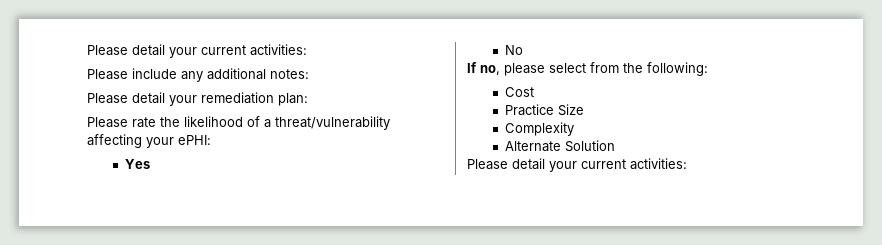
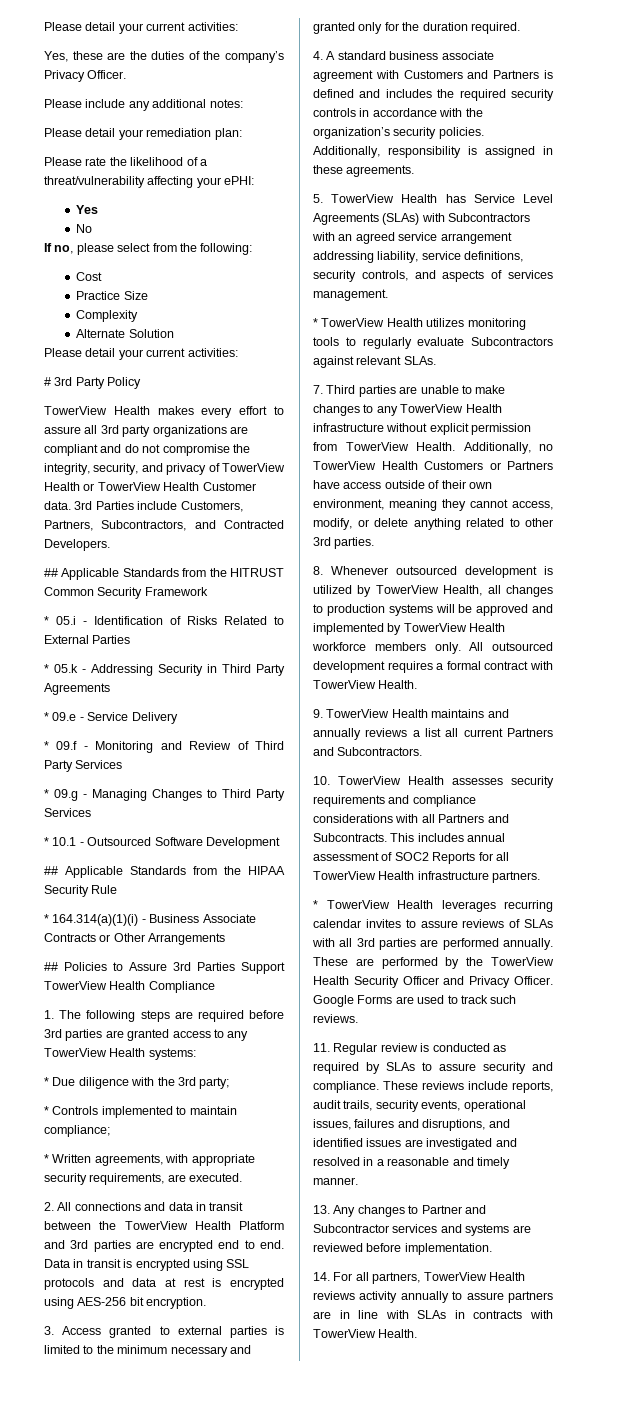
[87,44,307,58] Please detail your current activities: -> [44,22,238,34] [44,51,284,63] [44,70,127,82] Please detail your current activities: // Yes, these are the duties of the company’s Privacy Officer.
(687, 164) none -> [44,377,142,389] [44,406,284,418] [44,425,248,437] [44,444,250,456] [44,463,285,475] [44,482,256,491] [44,501,243,512] [44,520,284,531] [44,539,110,551] [44,568,284,580] [44,587,208,599] [44,616,284,625] [44,635,131,644] [44,664,285,676] [44,683,110,695] [44,712,178,724] [44,741,284,753] [44,760,123,772] [44,789,285,801] [44,808,91,817] [44,837,280,849] [44,866,285,878] [44,885,118,897] [44,914,256,926] [44,933,226,945] [44,962,285,974] [44,981,215,993] [44,1010,284,1022] [44,1029,249,1041] [44,1048,196,1060] [44,1077,230,1089] [44,1106,237,1118] [44,1125,110,1137] [44,1154,255,1166] [44,1173,243,1185] [44,1202,244,1211] [44,1221,284,1230] [44,1240,284,1252] [44,1259,250,1271] [44,1278,284,1290] [44,1297,207,1309] [44,1326,284,1338] [44,1345,251,1357] [313,22,520,34] [313,51,494,60] [313,70,553,82] [313,89,554,101] [313,108,483,117] [313,127,484,139] [313,146,553,158] [313,165,415,177] [313,194,553,203] [313,213,531,225] [312,232,512,244] [313,251,524,263] [313,270,553,282] [313,289,388,301] [313,318,526,330] [313,337,553,349] [313,356,436,368] [313,385,506,397] [313,404,502,416] [313,423,532,435] [313,442,553,454] [313,461,553,470] [313,480,492,489] [313,499,553,511] [313,518,553,530] [313,537,375,549] [313,566,553,578] [313,585,553,597] [313,604,553,616] [313,623,506,635] [312,642,553,654] [313,661,553,673] [313,680,418,689] [313,709,509,718] [313,728,553,740] [313,747,423,756] [313,776,554,788] [313,795,476,807] [313,814,509,823] [313,833,506,842] [313,852,509,864] [313,871,541,883] [313,900,553,912] [313,919,553,928] [312,938,553,950] [313,957,554,969] [313,976,553,988] [313,995,517,1007] [313,1014,358,1023] [313,1043,506,1055] [313,1062,553,1074] [313,1081,553,1093] [313,1100,526,1112] [313,1119,510,1131] [313,1138,517,1150] [313,1157,510,1169] [313,1177,358,1185] [313,1205,486,1217] [313,1224,531,1236] [313,1243,492,1255] [313,1272,525,1284] [313,1291,553,1303] [313,1310,553,1319] [313,1329,418,1338] // # 3rd Party Policy // TowerView Health makes every effort to assure all 3rd party organizations are compliant and do not compromise the integrity, security, and privacy of TowerView Health or TowerView Health Customer data. 3rd Parties include Customers, Partners, Subcontractors, and Contracted Developers. // ## Applicable Standards from the HITRUST Common Security Framework // * 05.i - Identification of Risks Related to External Parties // * 05.k - Addressing Security in Third Party Agreements // * 09.e - Service Delivery // * 09.f - Monitoring and Review of Third Party Services // * 09.g - Managing Changes to Third Party Services // * 10.1 - Outsourced Software Development // ## Applicable Standards from the HIPAA Security Rule // * 164.314(a)(1)(i) - Business Associate Contracts or Other Arrangements // ## Policies to Assure 3rd Parties Support TowerView Health Compliance // 1. The following steps are required before 3rd parties are granted access to any TowerView Health systems: // * Due diligence with the 3rd party; // * Controls implemented to maintain compliance; // * Written agreements, with appropriate security requirements, are executed. // 2. All connections and data in transit between the TowerView Health Platform and 3rd parties are encrypted end to end. Data in transit is encrypted using SSL protocols and data at rest is encrypted using AES-256 bit encryption. // 3. Access granted to external parties is limited to the minimum necessary and granted only for the duration required. // 4. A standard business associate agreement with Customers and Partners is defined and includes the required security controls in accordance with the organization’s security policies. Additionally, responsibility is assigned in these agreements. // 5. TowerView Health has Service Level Agreements (SLAs) with Subcontractors with an agreed service arrangement addressing liability, service definitions, security controls, and aspects of services management. // * TowerView Health utilizes monitoring tools to regularly evaluate Subcontractors against relevant SLAs. // 7. Third parties are unable to make changes to any TowerView Health infrastructure without explicit permission from TowerView Health. Additionally, no TowerView Health Customers or Partners have access outside of their own environment, meaning they cannot access, modify, or delete anything related to other 3rd parties. // 8. Whenever outsourced development is utilized by TowerView Health, all changes to production systems will be approved and implemented by TowerView Health workforce members only. All outsourced development requires a formal contract with TowerView Health. // 9. TowerView Health maintains and annually reviews a list all current Partners and Subcontractors. // 10. TowerView Health assesses security requirements and compliance considerations with all Partners and Subcontracts. This includes annual assessment of SOC2 Reports for all TowerView Health infrastructure partners. // * TowerView Health leverages recurring calendar invites to assure reviews of SLAs with all 3rd parties are performed annually. These are performed by the TowerView Health Security Officer and Privacy Officer. Google Forms are used to track such reviews. // 11. Regular review is conducted as required by SLAs to assure security and compliance. These reviews include reports, audit trails, security events, operational issues, failures and disruptions, and identified issues are investigated and resolved in a reasonable and timely manner. // 13. Any changes to Partner and Subcontractor services and systems are reviewed before implementation. // 14. For all partners, TowerView Health reviews activity annually to assure partners are in line with SLAs in contracts with TowerView Health.

